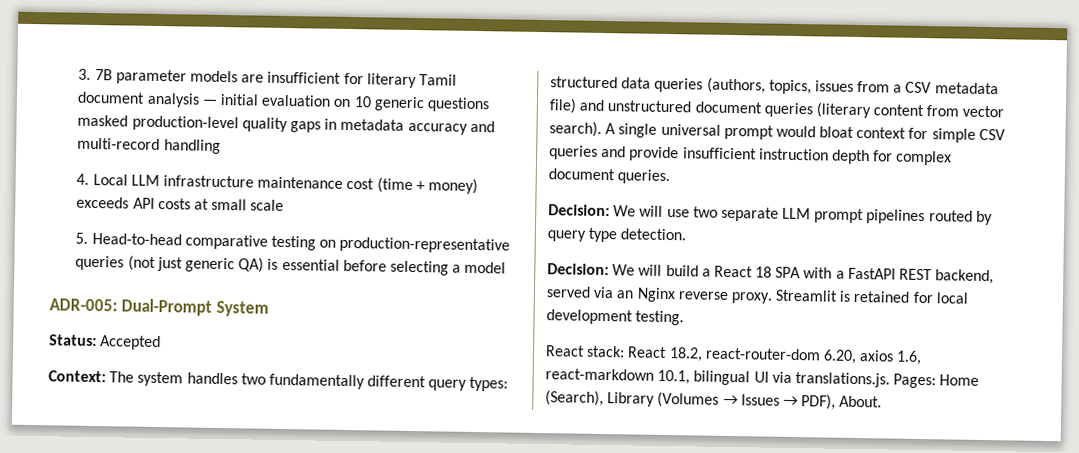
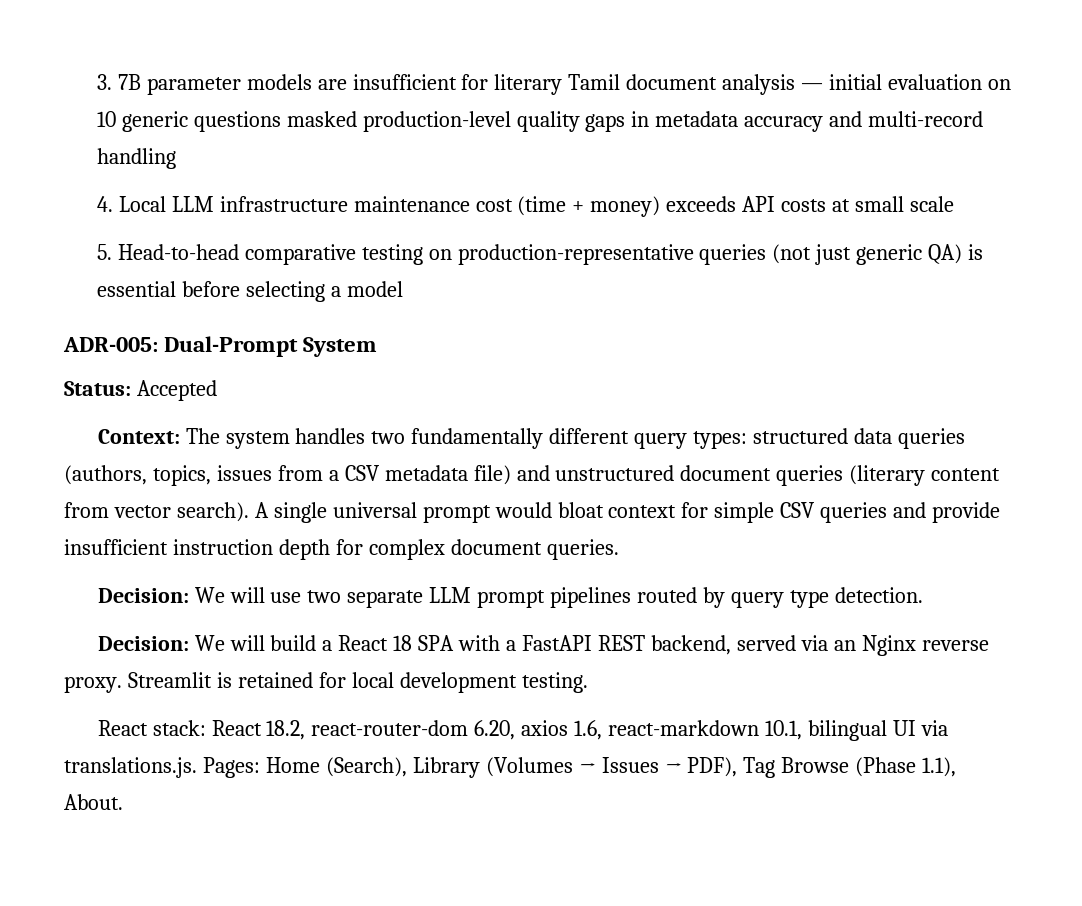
(837, 402) none -> [743,757,957,778] Tag Browse (Phase 1.1),

